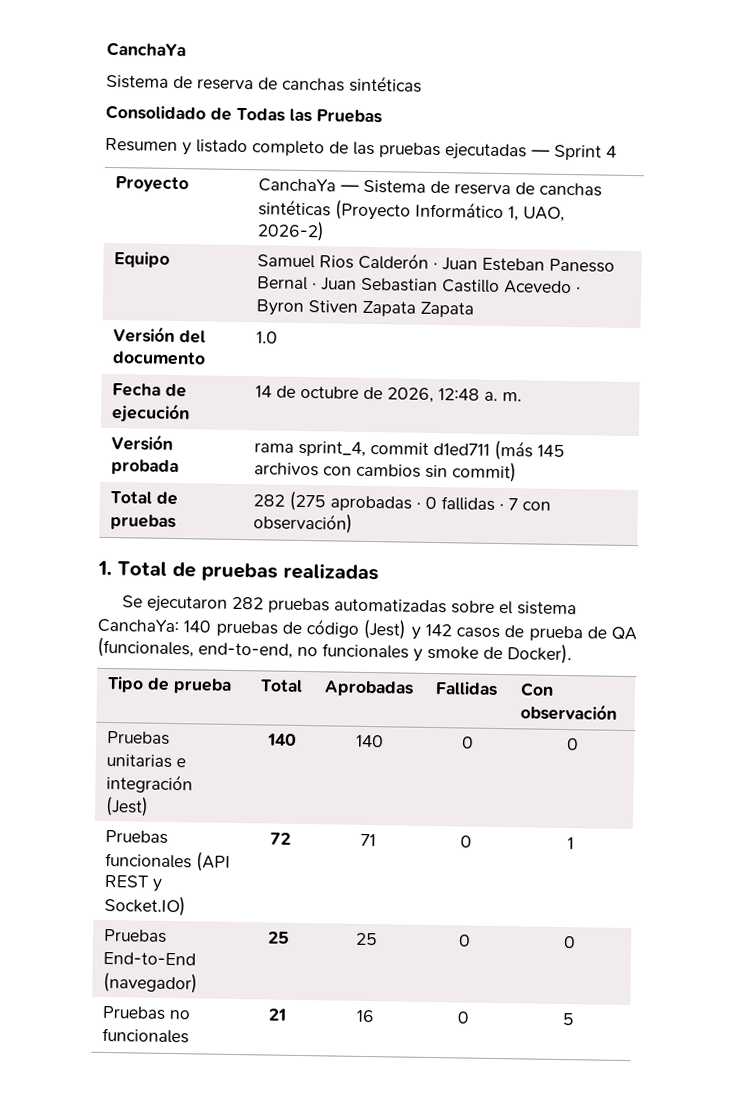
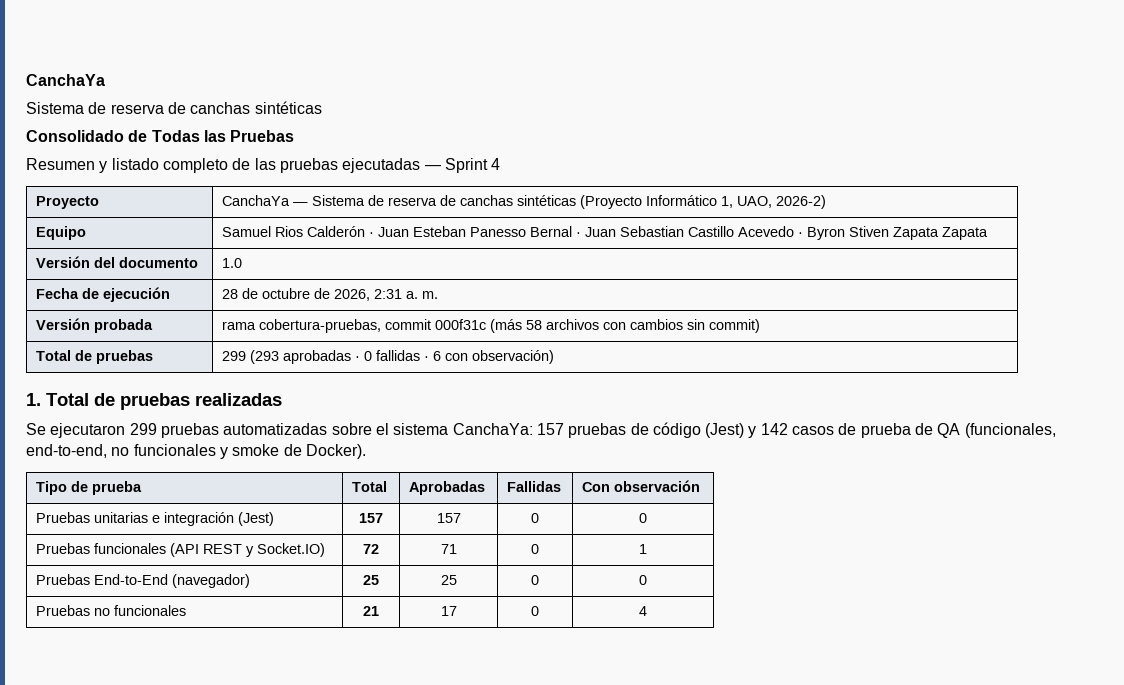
[255,385,273,398] 14 -> [222,289,239,299] 28
[438,388,481,401] 12:48 -> [374,289,403,299] 2:31
[298,439,566,461] sprint_4, commit d1ed711 (más 145 -> [259,319,543,333] cobertura-pruebas, commit 000f31c (más 58
[253,490,327,512] 282 (275 -> [222,350,280,364] 299 (293
[508,498,519,511] 7 -> [433,351,442,361] 6
[231,596,264,610] 282 -> [129,423,157,435] 299
[183,620,212,633] 140 -> [536,423,564,435] 157
[266,733,297,746] [355,734,384,748] 140 | 140 -> [359,513,383,523] [436,513,461,523] 157 | 157
[355,1009,375,1023] [456,1011,469,1024] [561,1013,574,1026] 16 | 0 | 5 -> [440,606,457,616] [531,606,539,616] [639,606,647,616] 17 | 0 | 4

